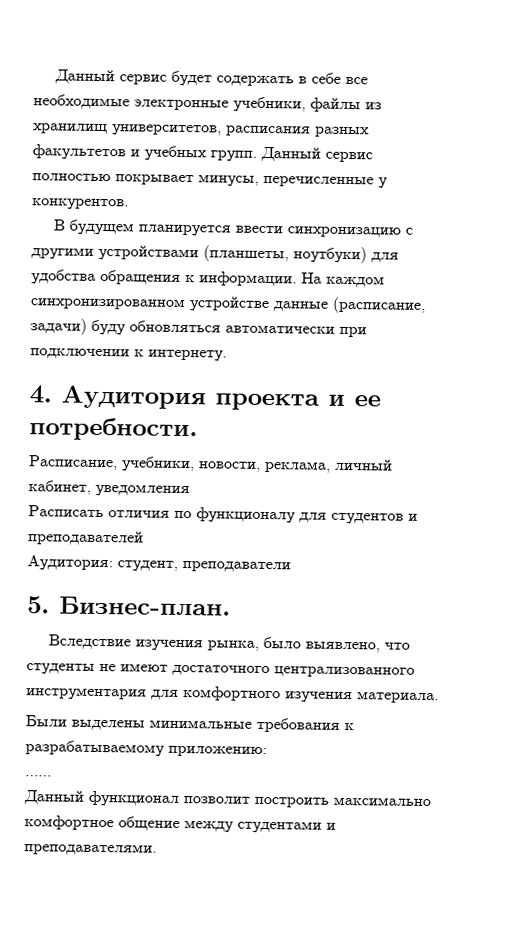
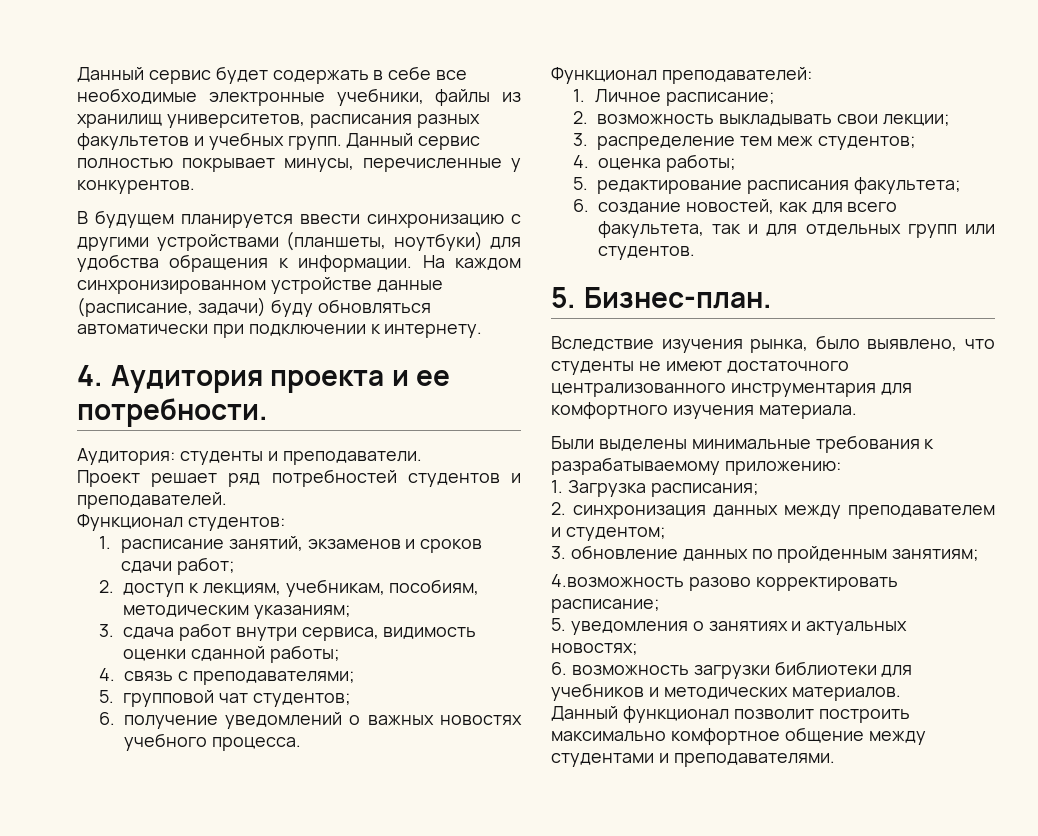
[28,455,393,473] [28,480,190,498] [28,505,418,525] [27,530,144,546] [27,555,291,573] Расписание, учебники, новости, реклама, личный кабинет, уведомления // Расписать отличия по функционалу для студентов и преподавателей // Аудитория: студент, преподаватели -> [77,448,422,465] [77,469,521,487] [77,492,227,509] [77,514,285,531] [98,536,483,553] [120,557,235,575] [98,579,480,597] [122,605,351,619] [98,623,477,641] [122,645,340,663] [98,668,355,685] [98,690,351,707] [98,712,522,729] [123,733,301,751] [551,67,812,84] [572,89,775,106] [572,111,950,126] [572,133,916,150] [572,154,736,172] [572,177,961,194] [572,199,898,214] [597,221,995,238] [597,246,695,260] Аудитория: студенты и преподаватели. // Проект решает ряд потребностей студентов и преподавателей. // Функционал студентов: // 1. расписание занятий, экзаменов и сроков сдачи работ; // 2. доступ к лекциям, учебникам, пособиям, методическим указаниям; // 3. сдача работ внутри сервиса, видимость оценки сданной работы; // 4. связь с преподавателями; // 5. групповой чат студентов; // 6. получение уведомлений о важных новостях учебного процесса. // Функционал преподавателей: // 1. Личное расписание; // 2. возможность выкладывать свои лекции; // 3. распределение тем меж студентов; // 4. оценка работы; // 5. редактирование расписания факультета; // 6. создание новостей, как для всего факультета, так и для отдельных групп или студентов.
[25,775,52,777] …… -> [551,480,759,497] [551,502,995,519] [551,527,666,541] [551,545,980,563] [551,574,898,591] [551,599,660,613] [551,618,908,635] [551,643,638,655] [551,661,913,679] [551,683,901,701] 1. Загрузка расписания; // 2. синхронизация данных между преподавателем и студентом; // 3. обновление данных по пройденным занятиям; // 4.возможность разово корректировать расписание; // 5. уведомления о занятиях и актуальных новостях; // 6. возможность загрузки библиотеки для учебников и методических материалов.

